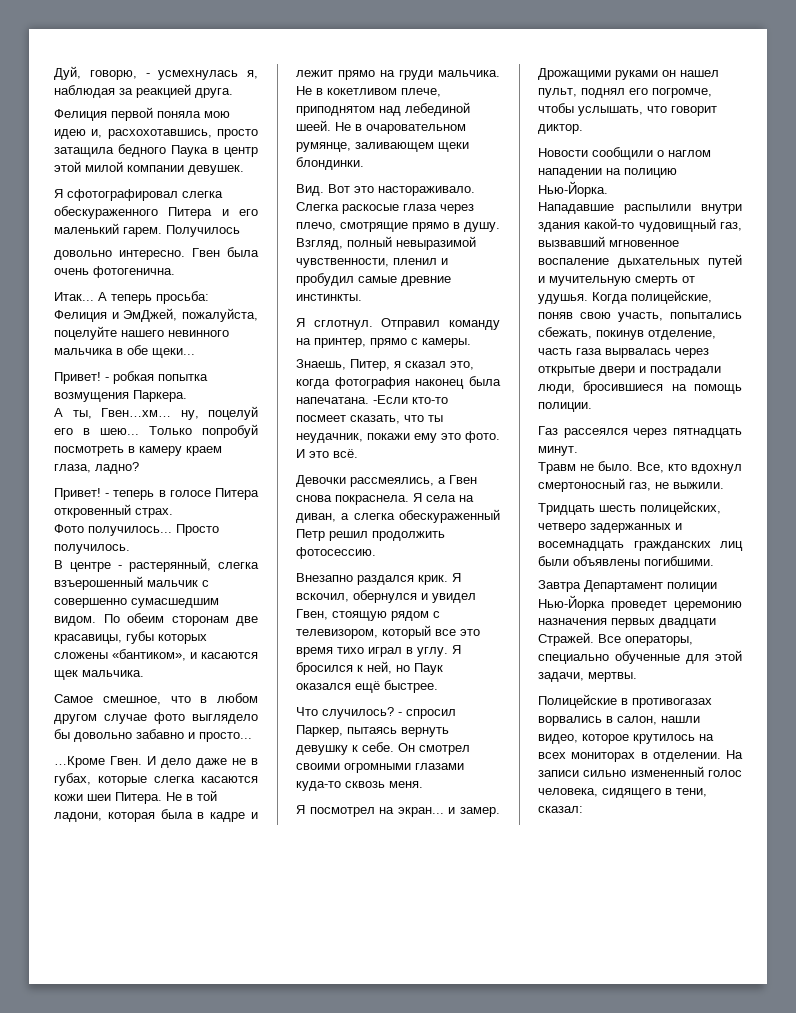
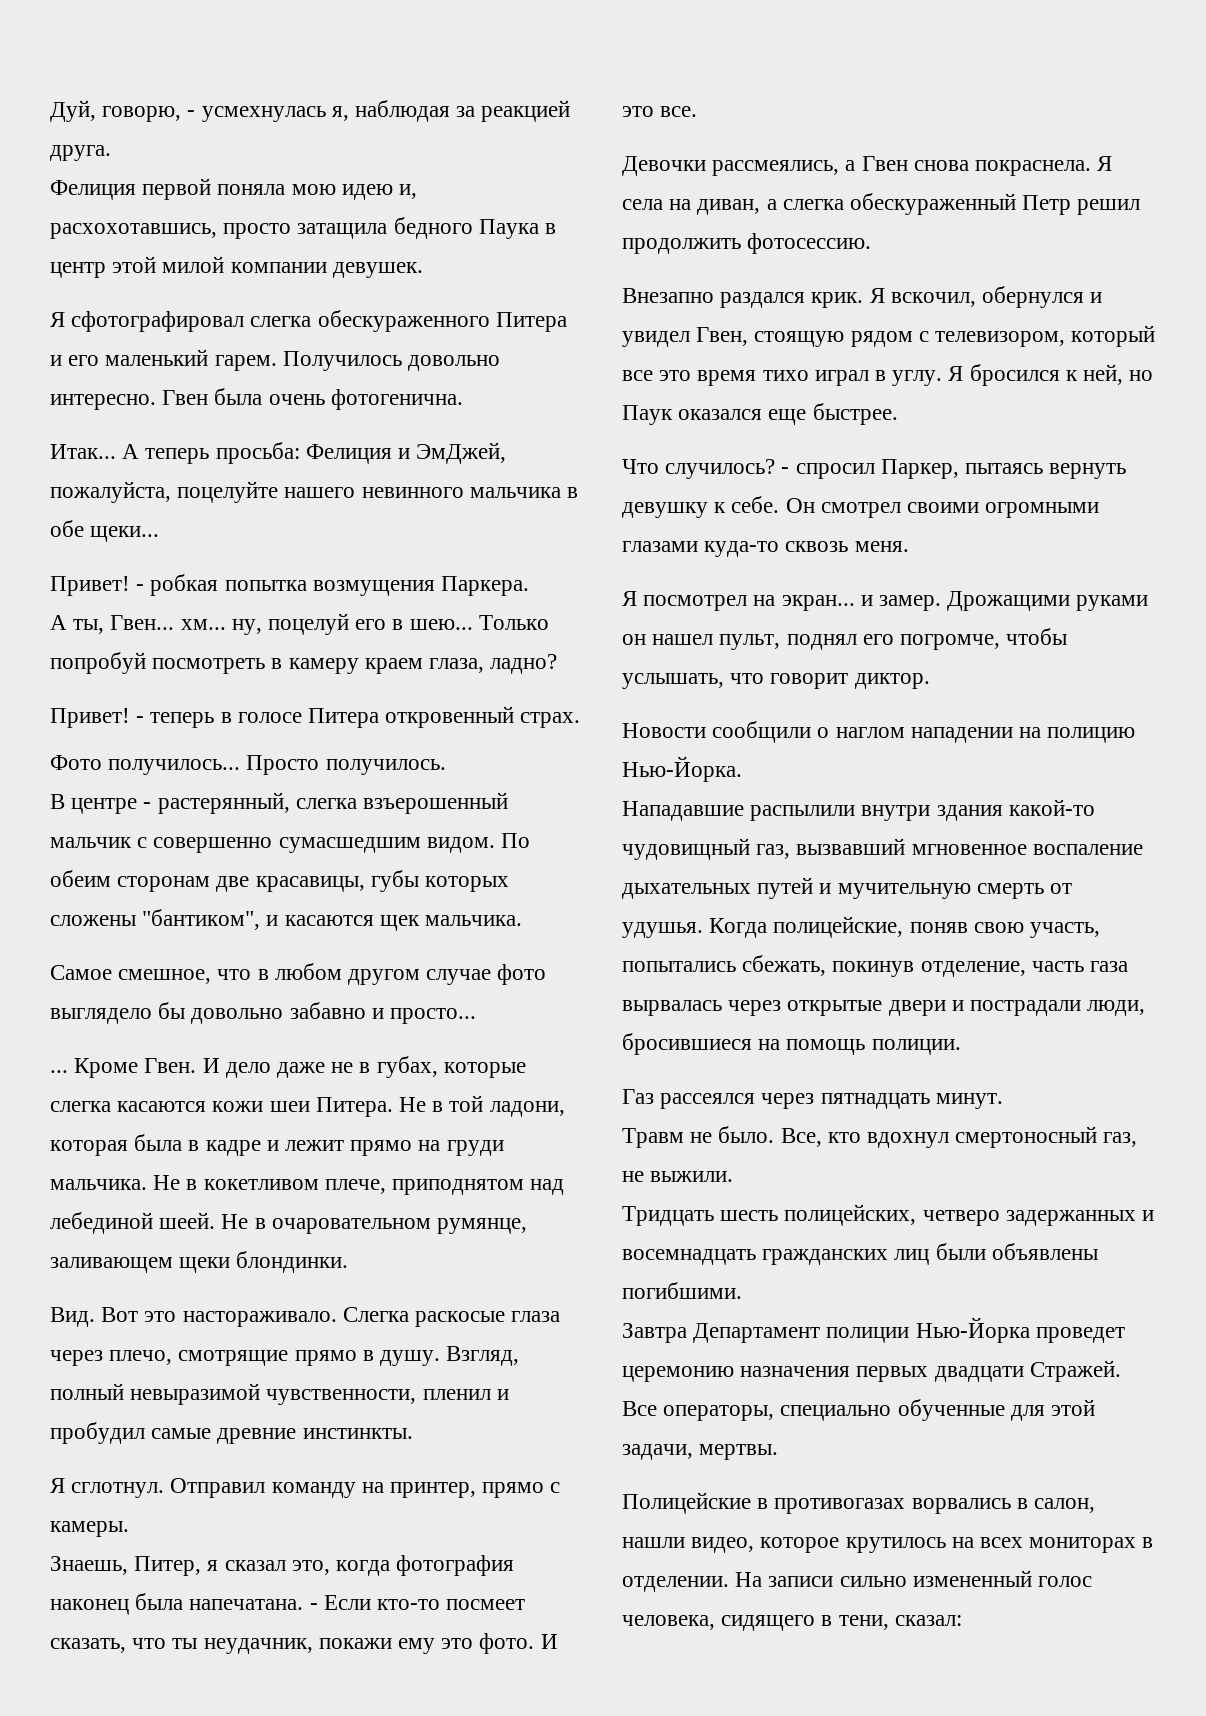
(240, 231) // -> (402, 361) none
[101,408,171,417] Гвен…хм… -> [110,615,226,630] Гвен... хм...
[112,649,186,661] «бантиком», -> [142,909,261,930] "бантиком",
[54,756,105,768] …Кроме -> [50,1058,139,1078] ... Кроме
[373,395,408,404] -Если -> [309,1595,371,1610] - Если
[333,449,358,458] всё. -> [660,106,698,117] все.
[355,681,380,693] ещё -> [768,409,807,425] еще

